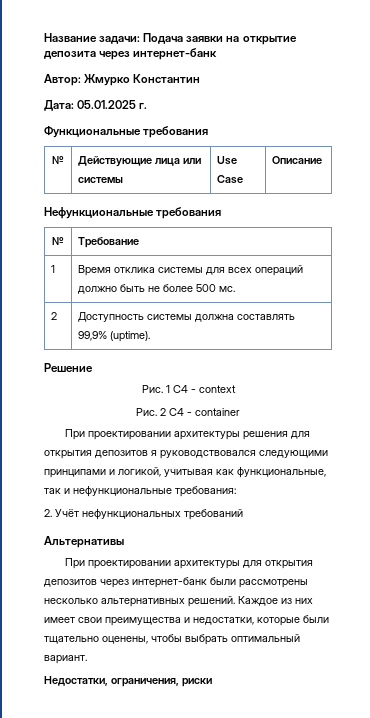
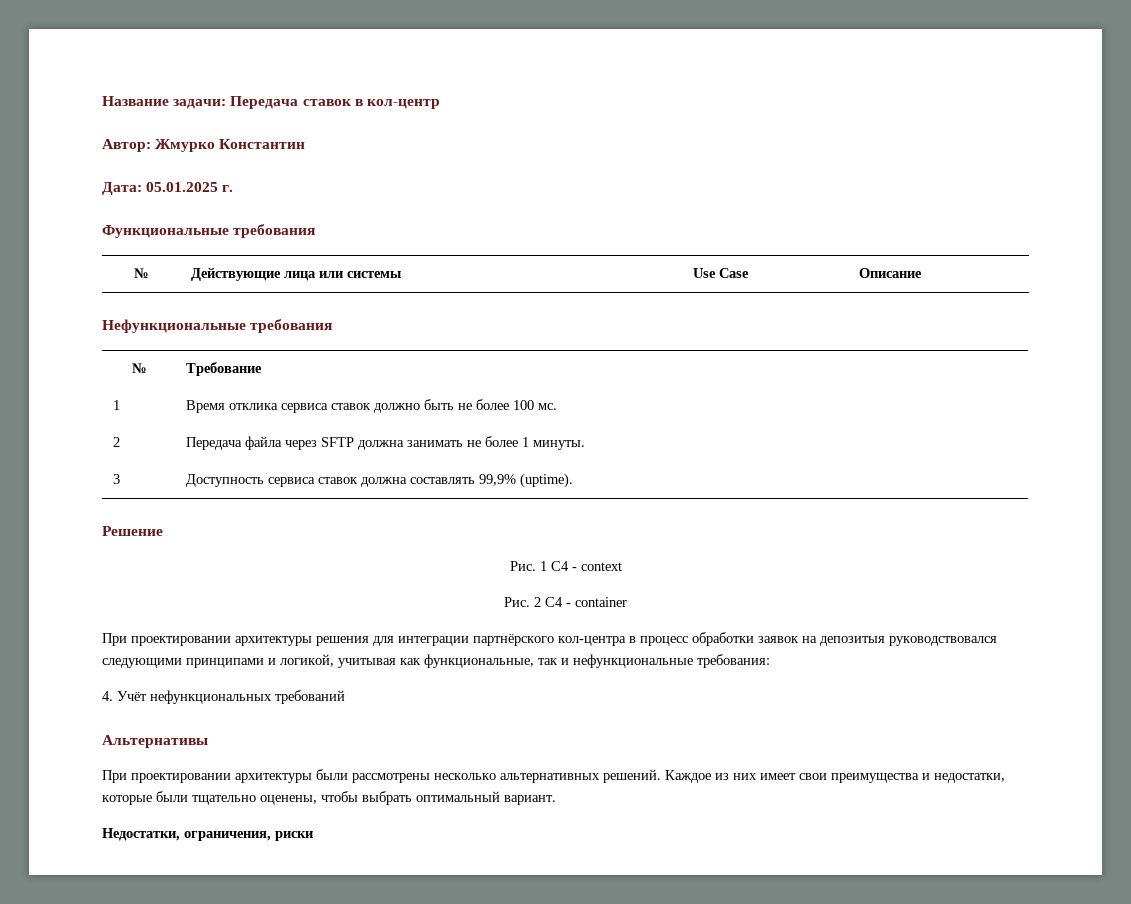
[143,33,297,45] [44,48,218,60] Подача заявки на открытие депозита через интернет-банк -> [230,96,440,109] Передача ставок в кол-центр
[158,265,304,276] системы для всех операций -> [280,403,371,413] сервиса ставок
[196,284,217,292] 500 -> [512,400,534,410] 100
(58, 316) none -> [185,436,585,450] [112,474,120,484] | Передача файла через SFTP должна занимать не более 1 минуты. // 3
[147,314,193,320] системы -> [267,477,358,487] сервиса ставок
[44,450,157,459] открытия депозитов я -> [398,632,885,646] интеграции партнёрского кол-центра в процесс обработки заявок на депозитыя
[44,509,52,517] 2. -> [102,691,113,701] 4.
[243,560,314,569] [44,577,207,588] для открытия депозитов через интернет-банк -> (312, 778) none

